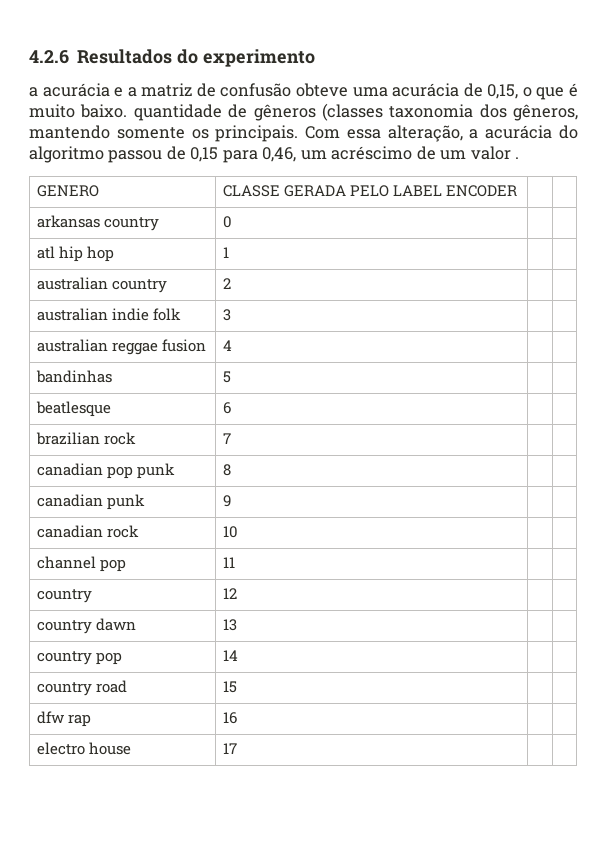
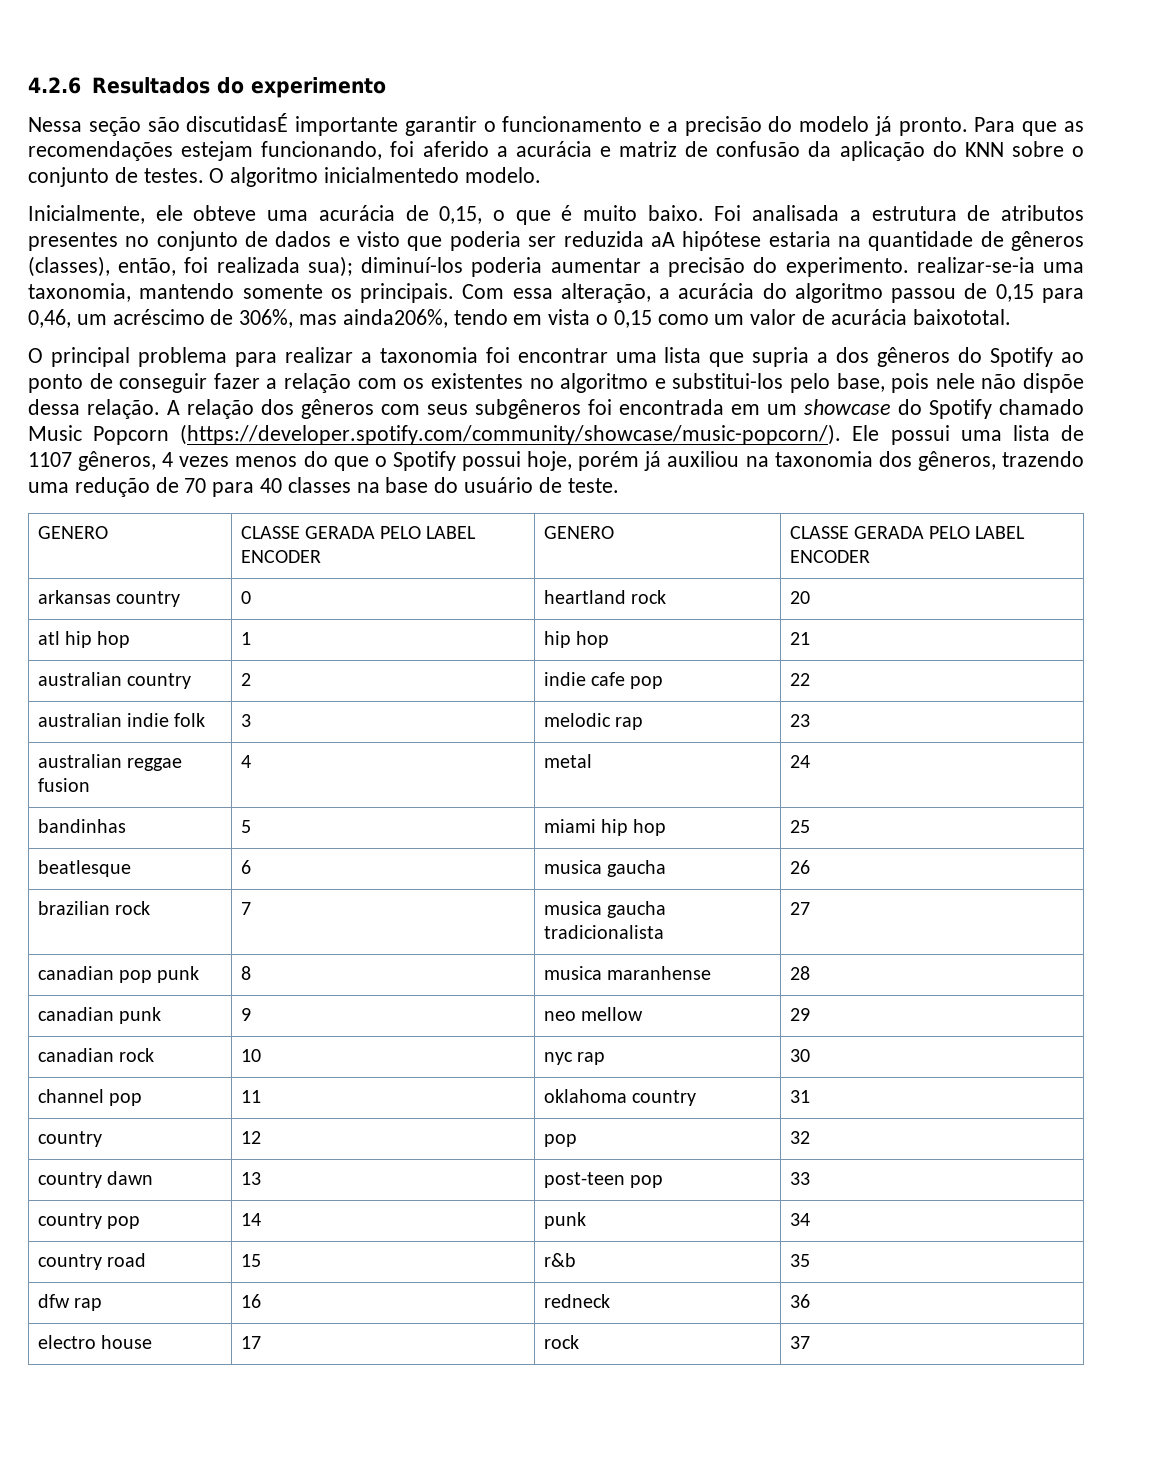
(315, 58) none -> [28,113,1084,136] [28,141,489,161] Nessa seção são discutidasÉ importante garantir o funcionamento e a precisão do modelo já pronto. Para que as recomendações estejam funcionando, foi aferido
[127,87,137,97] a -> (611, 151) none
(292, 90) none -> [808,141,1084,161] [28,167,541,187] [28,205,183,224] da aplicação do KNN sobre o conjunto de testes. O algoritmo inicialmentedo modelo. // Inicialmente, ele
[133,103,578,121] quantidade de gêneros (classes taxonomia dos gêneros, -> [714,205,1085,221] [28,231,1085,251] [28,256,1084,277] [28,283,131,302] Foi analisada a estrutura de atributos presentes no conjunto de dados e visto que poderia ser reduzida aA hipótese estaria na quantidade de gêneros (classes), então, foi realizada sua); diminuí-los poderia aumentar a precisão do experimento. realizar-se-ia uma taxonomia,
[440,146,520,160] um valor . -> [239,309,1011,328] [28,347,1084,367] [28,373,1084,393] [28,399,1084,419] [28,424,1084,445] [28,451,1084,471] [28,477,619,497] 306%, mas ainda206%, tendo em vista o 0,15 como um valor de acurácia baixototal. // O principal problema para realizar a taxonomia foi encontrar uma lista que supria a dos gêneros do Spotify ao ponto de conseguir fazer a relação com os existentes no algoritmo e substitui-los pelo base, pois nele não dispõe dessa relação. A relação dos gêneros com seus subgêneros foi encontrada em um showcase do Spotify chamado Music Popcorn (https://developer.spotify.com/community/showcase/music-popcorn/). Ele possui uma lista de 1107 gêneros, 4 vezes menos do que o Spotify possui hoje, porém já auxiliou na taxonomia dos gêneros, trazendo uma redução de 70 para 40 classes na base do usuário de teste.
(518, 191) | -> [543,526,614,539] [789,526,1026,539] [789,550,870,563] GENERO | CLASSE GERADA PELO LABEL ENCODER
(233, 222) | -> [543,590,666,604] [789,591,810,604] heartland rock | 20
(230, 252) | -> [543,631,609,648] [789,632,810,645] hip hop | 21
(232, 283) | -> [543,672,664,689] [789,673,810,686] indie cafe pop | 22
(232, 315) | -> [543,713,643,730] [789,714,810,727] melodic rap | 23
(233, 345) | -> [543,754,592,768] [789,755,810,768] metal | 24
(232, 377) | -> [543,819,667,836] [789,820,810,833] miami hip hop | 25
(232, 408) | -> [543,860,666,877] [789,860,810,874] musica gaucha | 26
(232, 438) | -> [543,901,666,918] [543,925,664,939] [789,902,810,915] musica gaucha tradicionalista | 27
(232, 470) | -> [543,966,711,980] [789,966,810,980] musica maranhense | 28
(232, 501) | -> [543,1007,643,1021] [789,1008,810,1021] neo mellow | 29
(239, 532) | -> [543,1052,605,1065] [789,1049,810,1062] nyc rap | 30
(236, 562) | -> [543,1089,696,1106] [789,1090,810,1103] oklahoma country | 31
(238, 593) | -> [543,1134,577,1147] [789,1131,810,1144] pop | 32
(238, 625) | -> [543,1172,663,1188] [789,1172,810,1185] post-teen pop | 33
(239, 655) | -> [543,1212,586,1229] [789,1213,810,1226] punk | 34
(238, 687) | -> [543,1253,576,1267] [789,1254,810,1267] r&b | 35
(238, 718) | -> [543,1294,610,1308] [789,1294,810,1308] redneck | 36
(238, 748) | -> [543,1335,579,1349] [789,1336,810,1349] rock | 37

